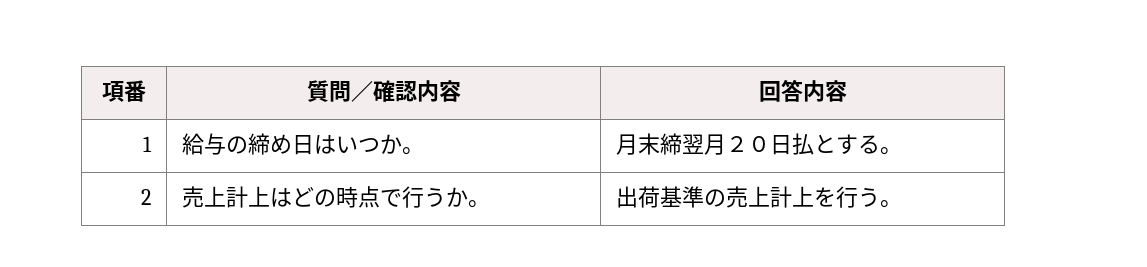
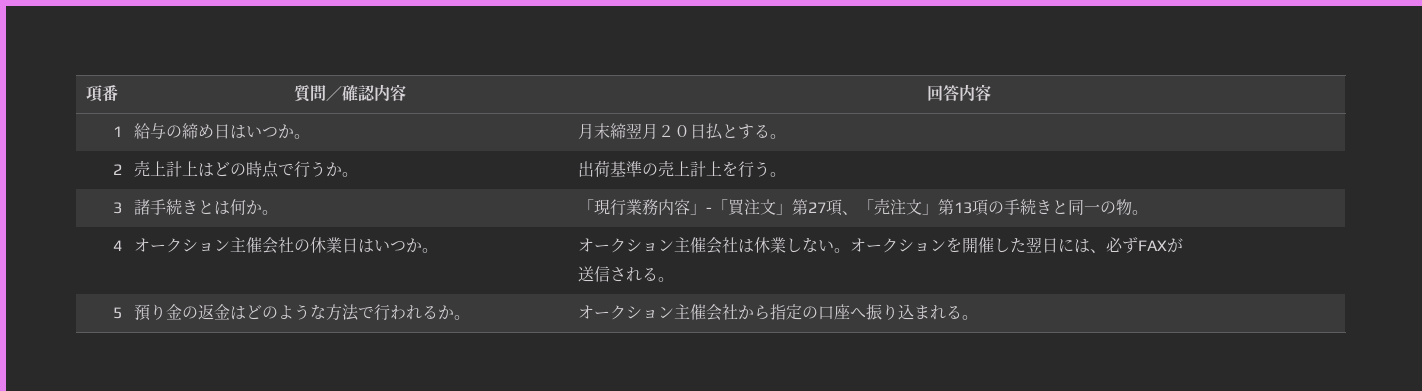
(903, 204) none -> [112,202,122,214] [133,199,278,215] [577,198,1148,216] [112,240,122,251] [133,237,438,254] [577,237,1183,254] [577,266,674,282] [112,307,122,319] [133,304,470,321] [577,304,978,321] // 3 | 諸手続きとは何か。 | 「現行業務内容」-「買注文」第27項、「売注文」第13項の手続きと同一の物。 // 4 | オークション主催会社の休業日はいつか。 | オークション主催会社は休業しない。オークションを開催した翌日には、必ずFAXが // 送信される。 // 5 | 預り金の返金はどのような方法で行われるか。 | オークション主催会社から指定の口座へ振り込まれる。

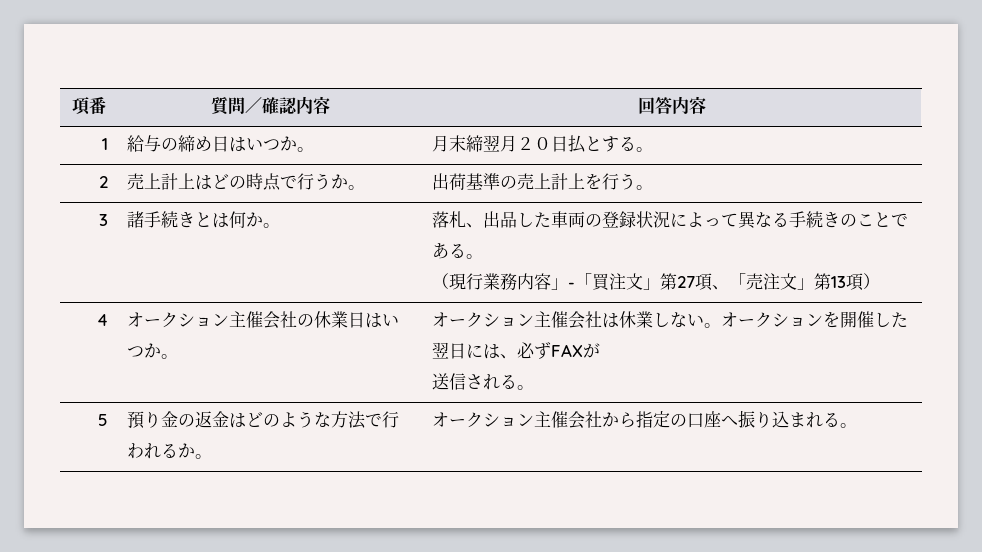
[577,199,594,213] 「 -> [432,211,909,229] [432,243,484,259] [432,273,450,289] 落札、出品した車両の登録状況によって異なる手続きのことである。 // （
[987,199,1148,216] の手続きと同一の物。 -> [863,273,881,289] ）

